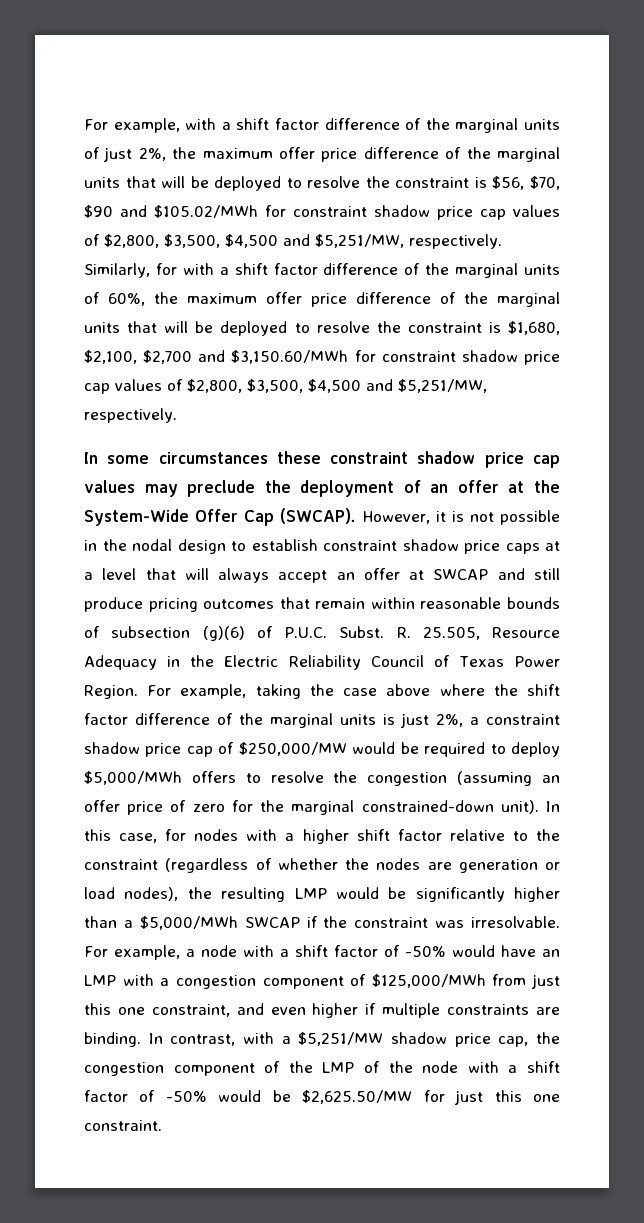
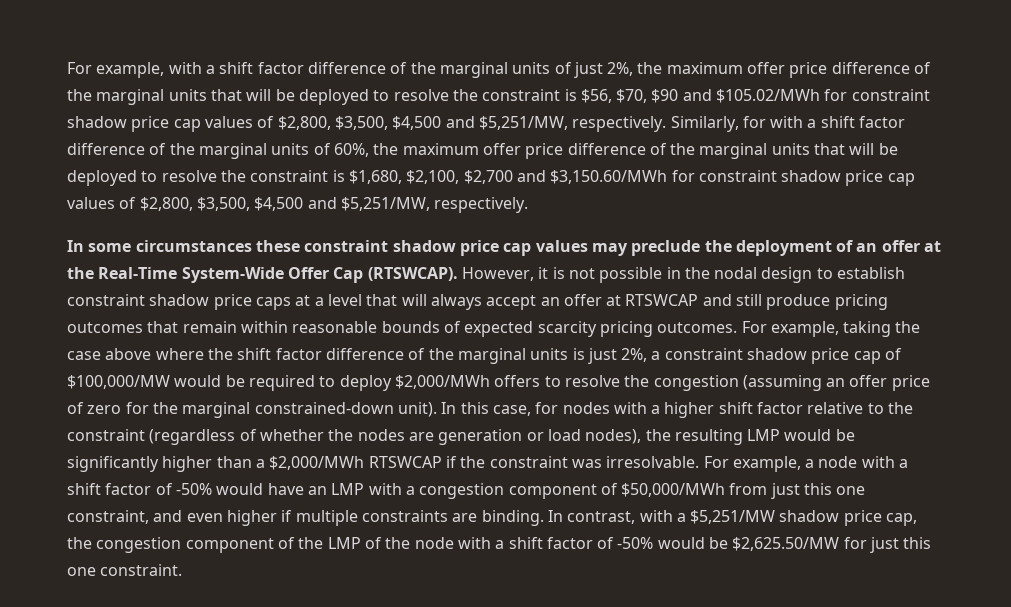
(560, 486) none -> [98,267,178,279] Real-Time
[280,508,357,524] (SWCAP). -> [367,267,458,281] (RTSWCAP).
[433,569,489,580] SWCAP -> [625,294,699,306] RTSWCAP
[111,626,560,641] [84,655,560,670] [84,685,138,699] subsection (g)(6) of P.U.C. Subst. R. 25.505, Resource Adequacy in the Electric Reliability Council of Texas Power Region. -> [464,321,738,337] expected scarcity pricing outcomes.
[238,742,347,756] $250,000/MW -> [67,375,170,389] $100,000/MW
[84,771,182,785] $5,000/MWh -> [394,375,490,389] $2,000/MWh
[139,916,300,930] $5,000/MWh SWCAP -> [269,456,442,470] $2,000/MWh RTSWCAP
[371,974,486,988] $125,000/MWh -> [621,483,726,497] $50,000/MWh

